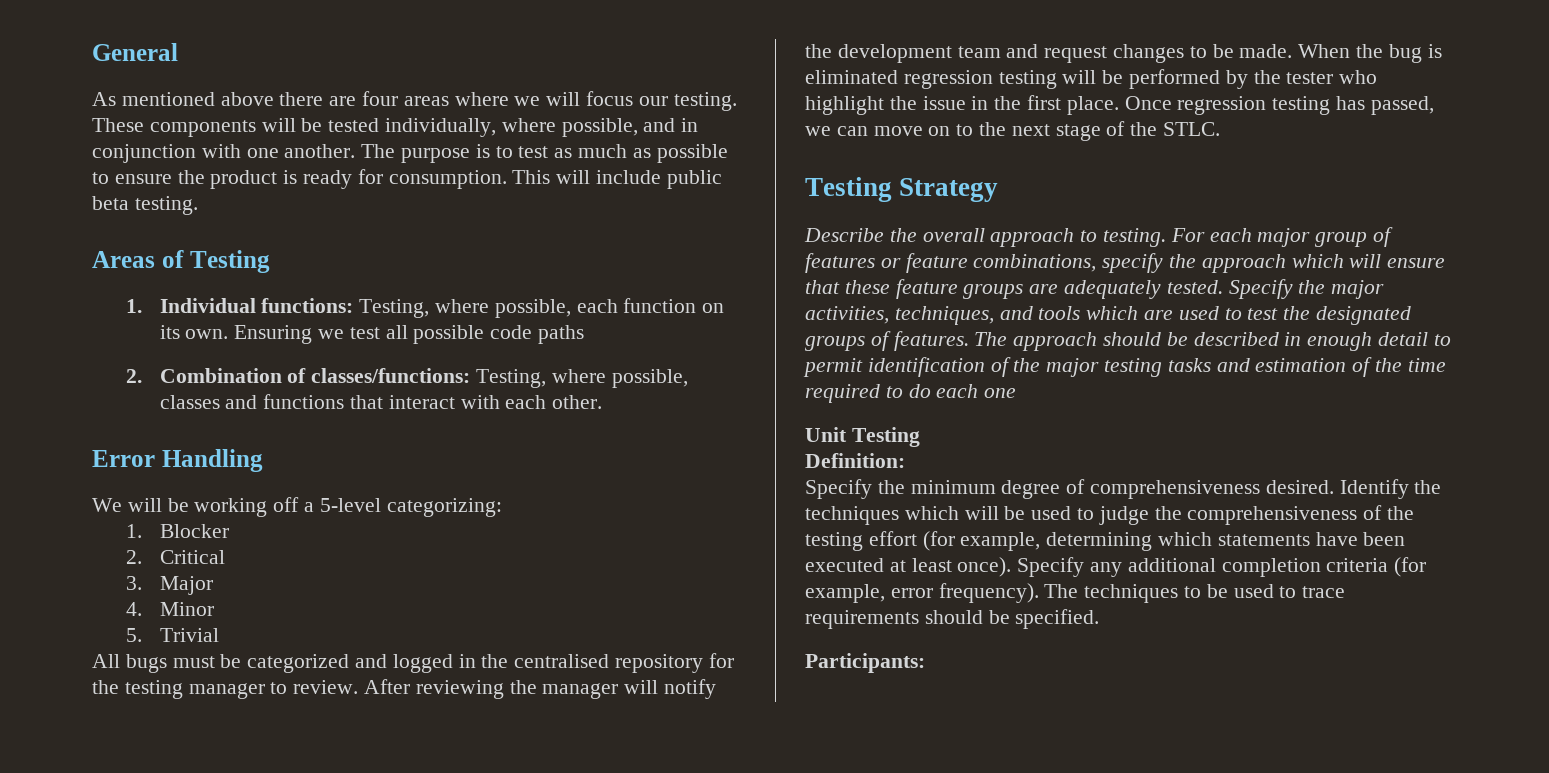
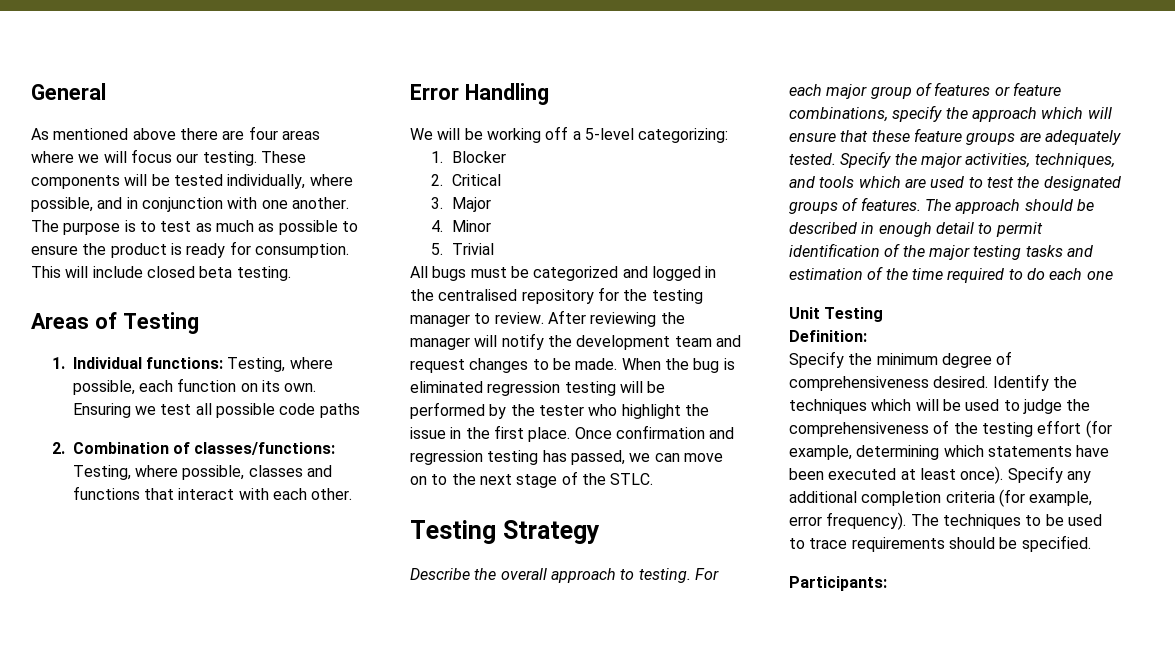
[666,170,722,189] public -> [146,266,195,278] closed
(1172, 103) none -> [615,425,735,439] confirmation and

